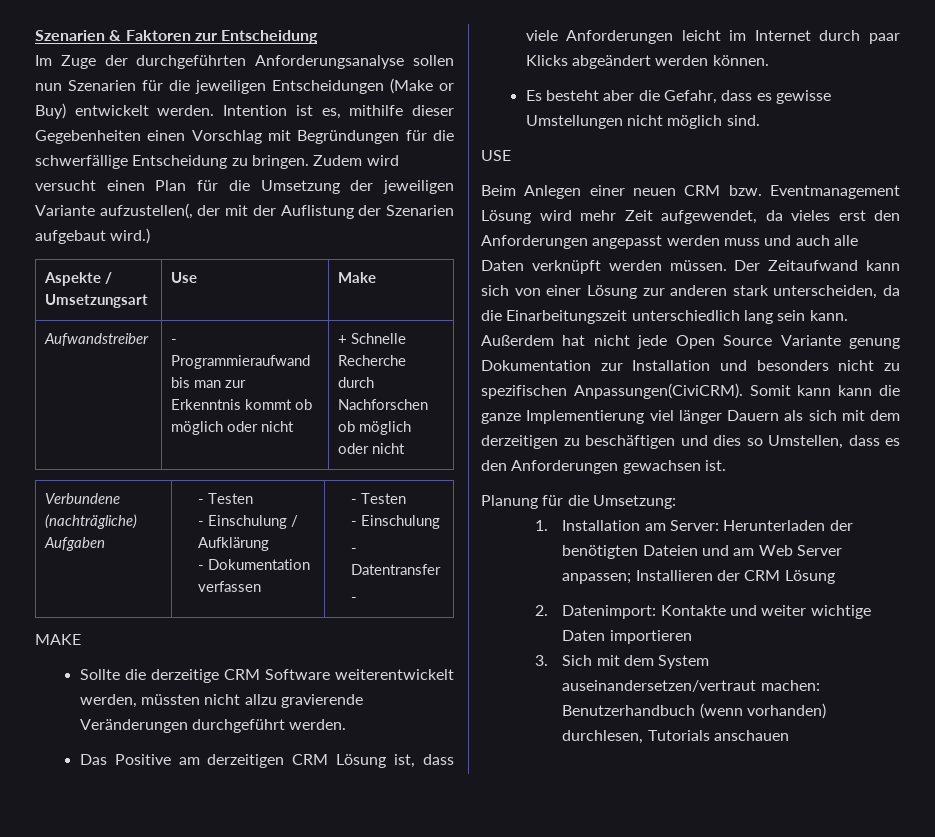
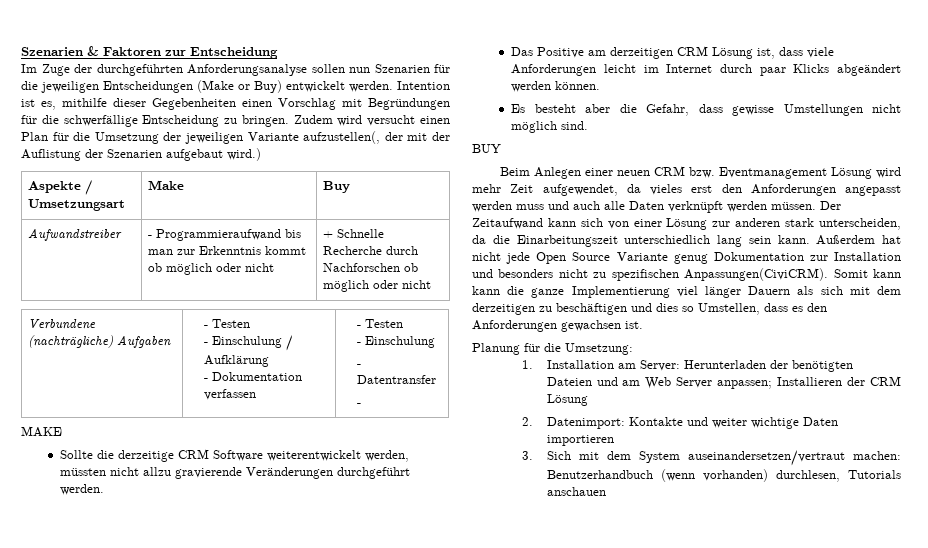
[171,272,198,283] [338,272,377,283] Use | Make -> [148,180,185,190] [323,181,351,193] Make | Buy
[756,93,772,101] es -> (723, 108) none
[481,150,511,161] USE -> [472,144,501,153] BUY
[849,338,900,349] genung -> [673,254,708,264] genug

